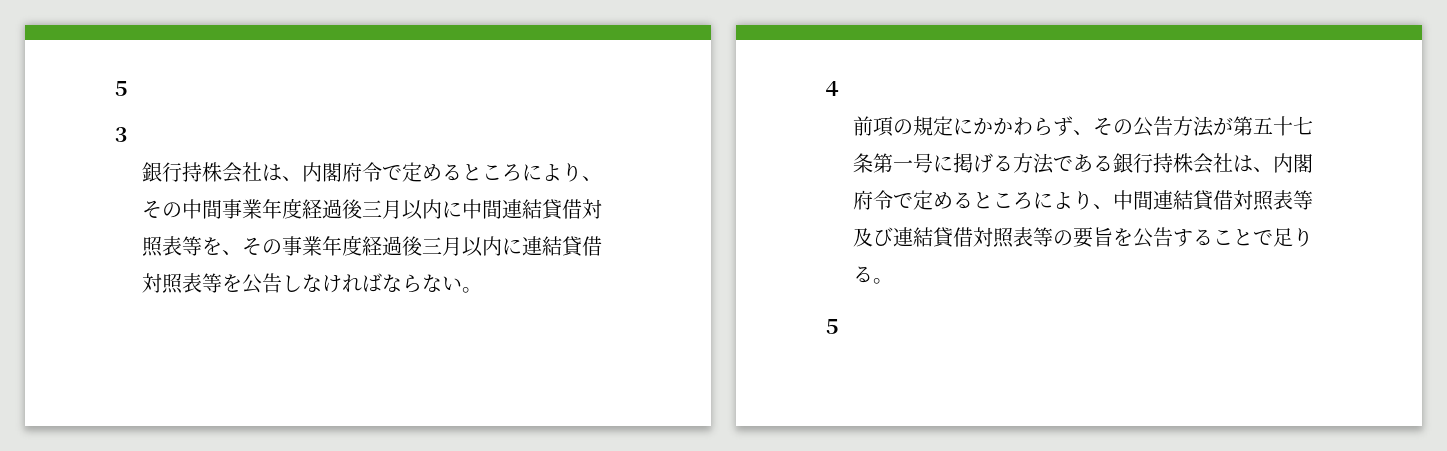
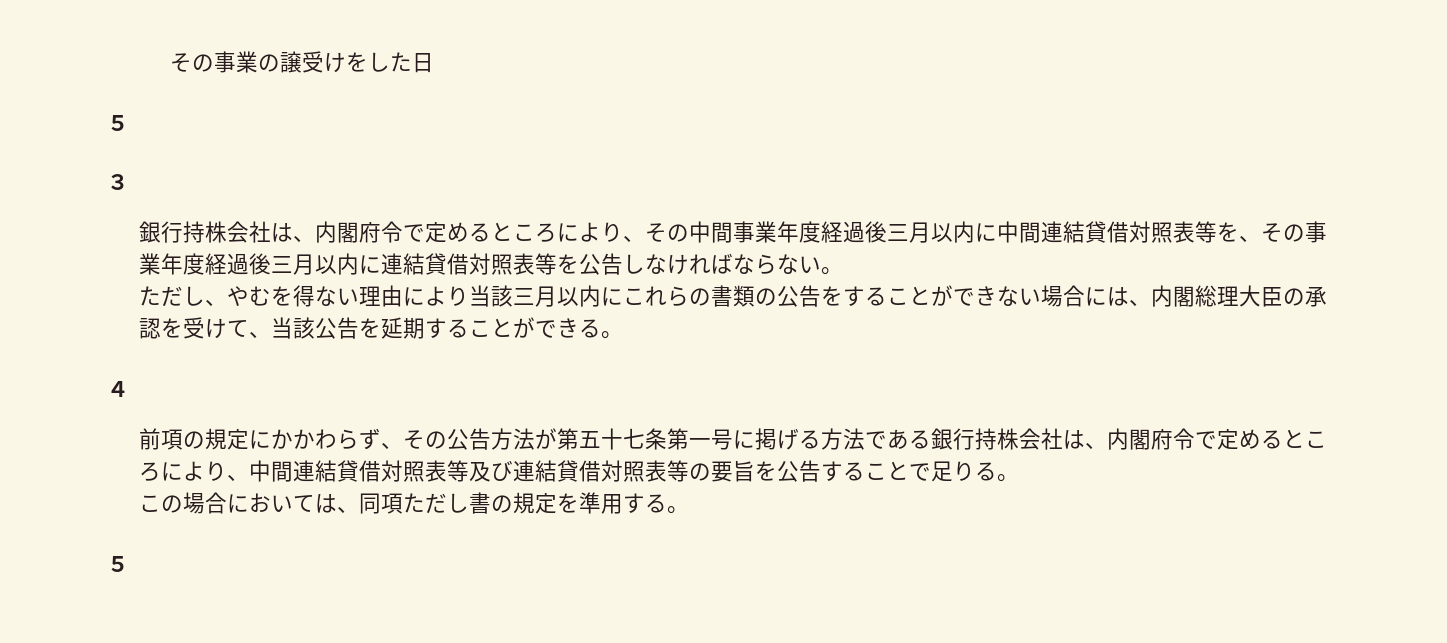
(111, 88) none -> [170,51,435,73] その事業の譲受けをした日 //
(482, 290) none -> [138,285,1327,307] [138,317,623,339] // ただし、やむを得ない理由により当該三月以内にこれらの書類の公告をすることができない場合には、内閣総理大臣の承認を受けて、当該公告を延期することができる。
(893, 281) none -> [138,492,689,514] // この場合においては、同項ただし書の規定を準用する。

